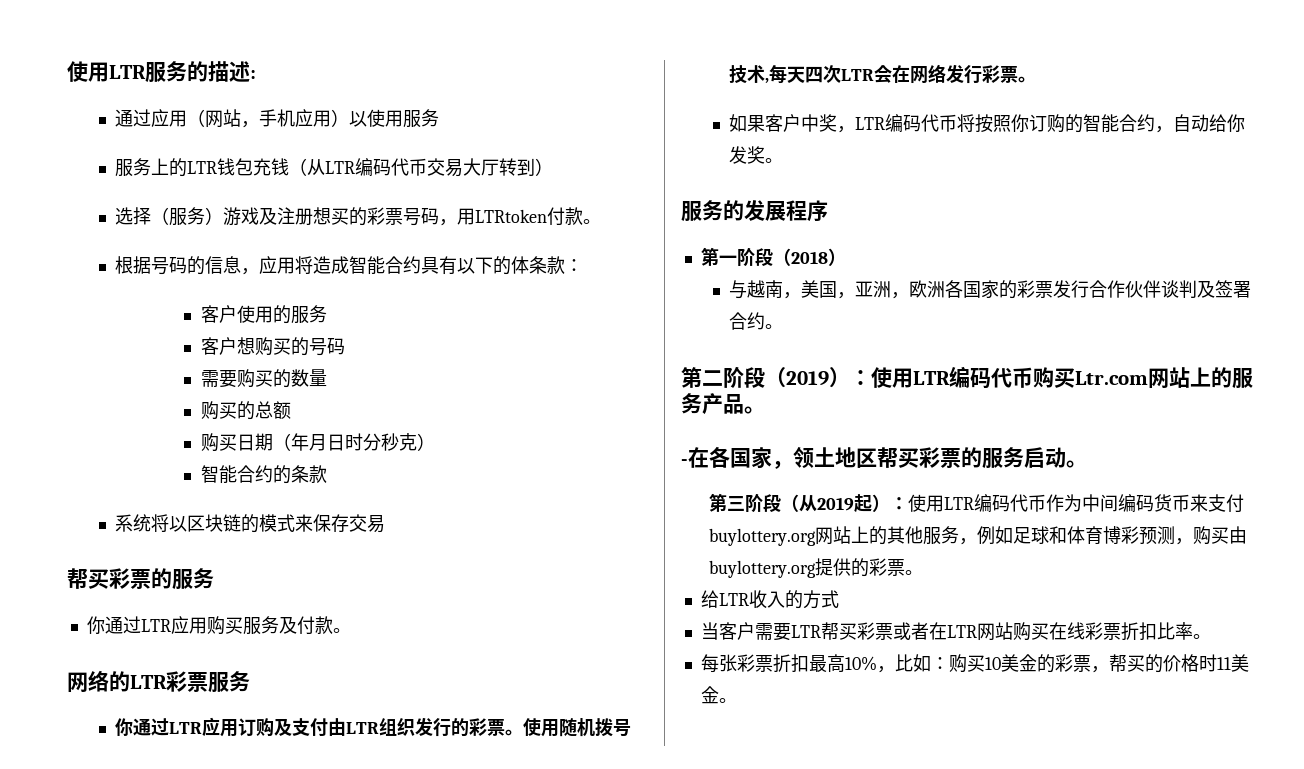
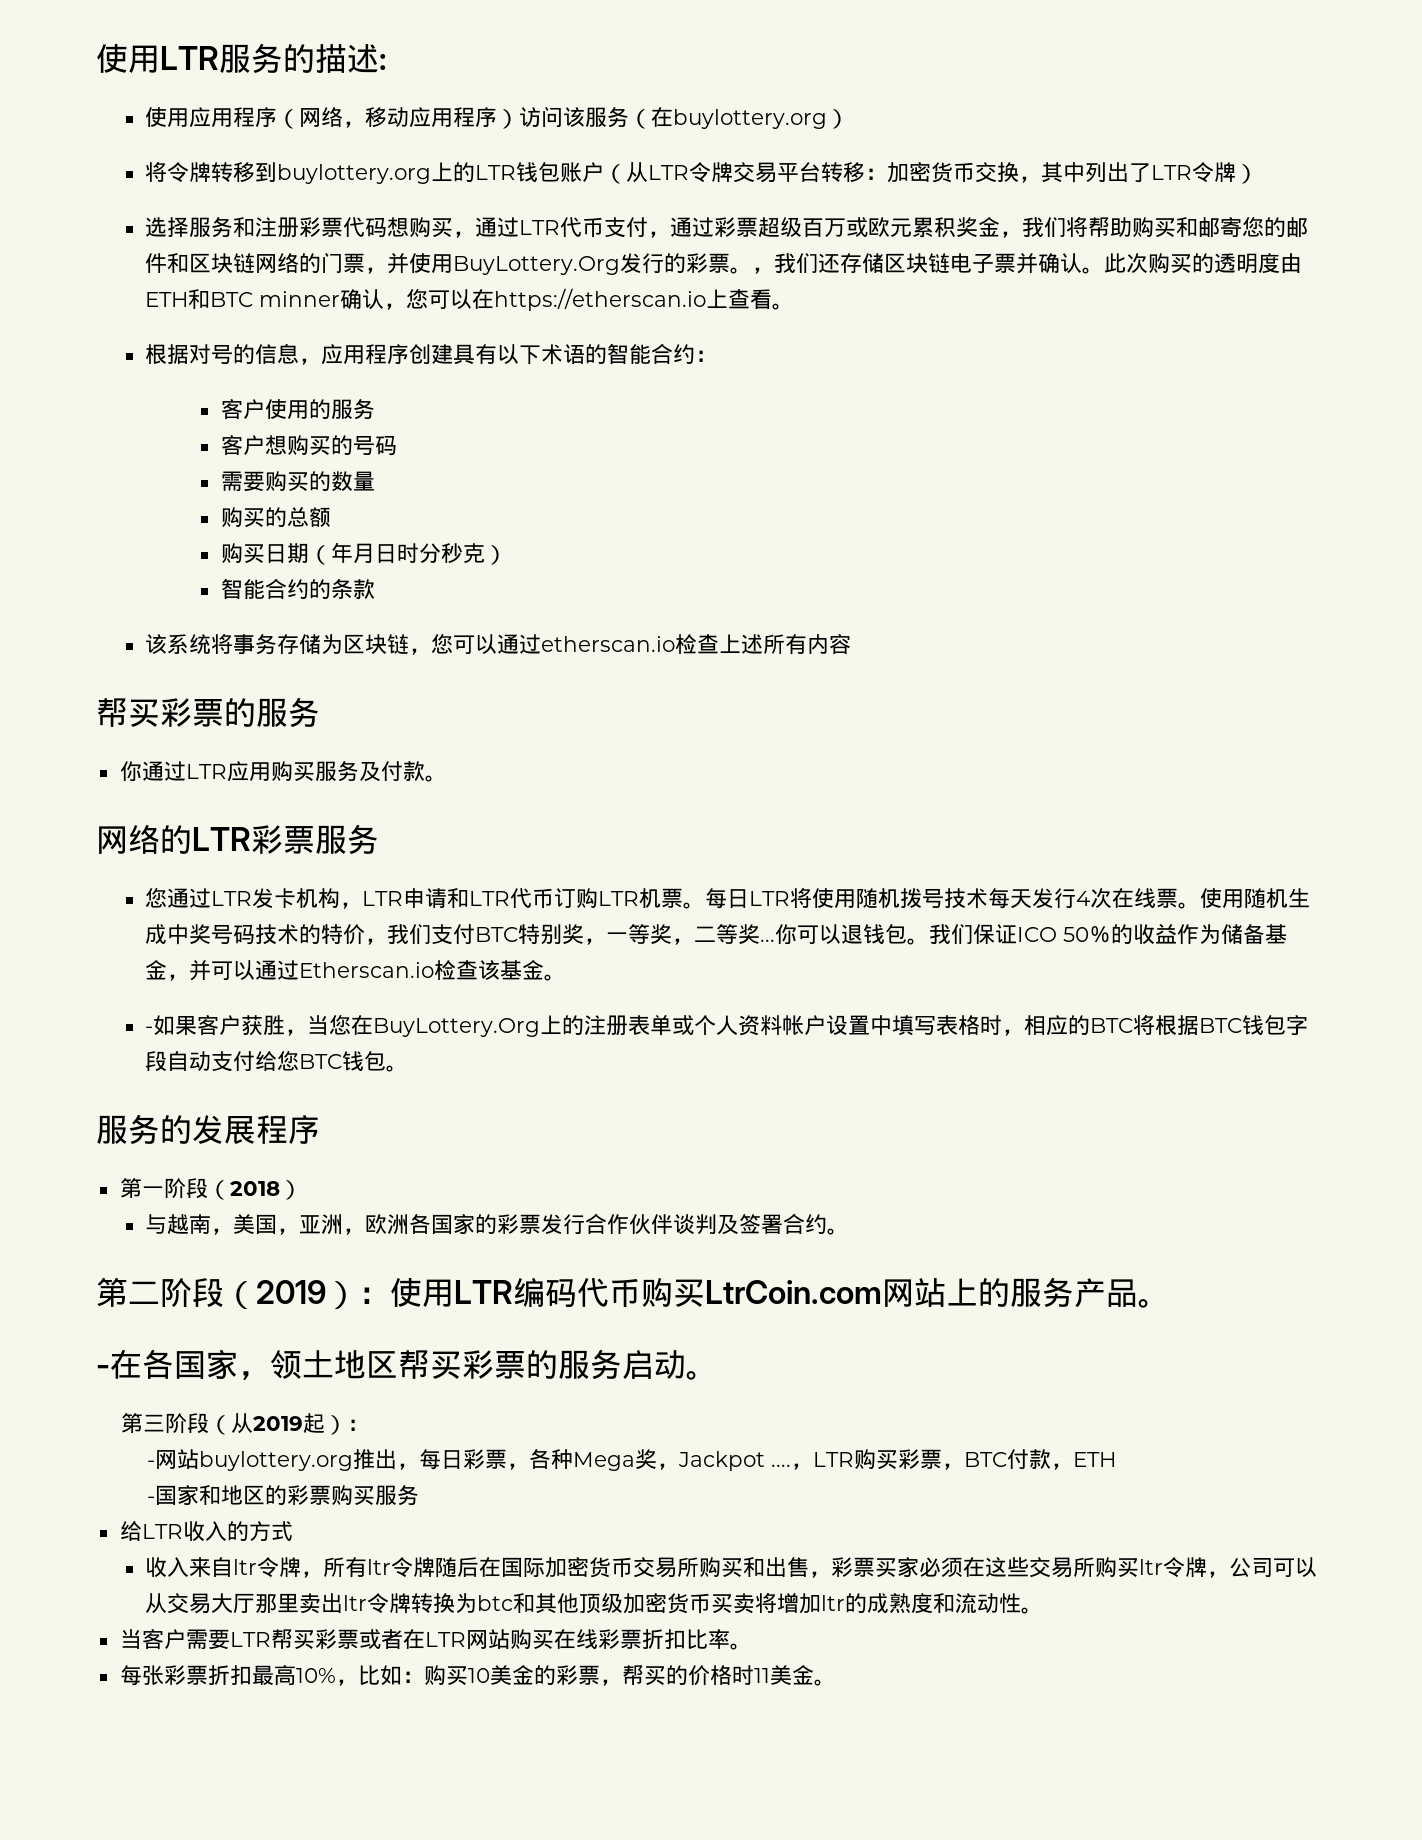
[115,109,440,128] [115,158,152,177] 通过应用（网站，手机应用）以使用服务 // 服务 -> [144,106,849,129] [144,161,431,184] 使用应用程序（网络，移动应用程序）访问该服务（在buylottery.org） // 将令牌转移到buylottery.org
[253,158,290,176] 充钱 -> [559,162,604,183] 账户
[355,158,554,177] [115,207,584,226] 编码代币交易大厅转到） // 选择（服务）游戏及注册想买的彩票号码，用LTRtoken付款 -> [688,162,1258,184] [144,216,1308,238] [144,252,1302,275] [144,288,772,311] 令牌交易平台转移：加密货币交换，其中列出了LTR令牌） // 选择服务和注册彩票代码想购买，通过LTR代币支付，通过彩票超级百万或欧元累积奖金，我们将帮助购买和邮寄您的邮件和区块链网络的门票，并使用BuyLottery.Org发行的彩票。，我们还存储区块链电子票并确认。此次购买的透明度由ETH和BTC minner确认，您可以在https://etherscan.io上查看
[151,257,188,275] 号码 -> [188,344,233,364] 对号
[295,256,566,275] 将造成智能合约具有以下的体条款 -> [364,343,695,365] 程序创建具有以下术语的智能合约
[115,514,386,533] 系统将以区块链的模式来保存交易 -> [144,633,851,655] 该系统将事务存储为区块链，您可以通过etherscan.io检查上述所有内容
[115,717,632,737] [729,64,1037,84] [729,114,1246,133] [729,146,766,164] 你通过LTR应用订购及支付由LTR组织发行的彩票。使用随机拨号技术,每天四次LTR会在网络发行彩票。 // 如果客户中奖，LTR编码代币将按照你订购的智能合约，自动给你发奖 -> [144,887,1310,909] [144,923,1287,945] [144,960,566,981] [144,1014,1308,1037] [144,1050,386,1072] 您通过LTR发卡机构，LTR申请和LTR代币订购LTR机票。每日LTR将使用随机拨号技术每天发行4次在线票。使用随机生成中奖号码技术的特价，我们支付BTC特别奖，一等奖，二等奖...你可以退钱包。我们保证ICO 50％的收益作为储备基金，并可以通过Etherscan.io检查该基金。 // -如果客户获胜，当您在BuyLottery.Org上的注册表单或个人资料帐户设置中填写表格时，相应的BTC将根据BTC钱包字段自动支付给您BTC钱包
[1075,371,1148,385] Ltr.com -> [705,1280,882,1304] LtrCoin.com
[908,494,1245,513] [709,526,1248,546] [709,558,924,578] [700,590,839,609] 使用LTR编码代币作为中间编码货币来支付buylottery.org网站上的其他服务，例如足球和体育博彩预测，购买由buylottery.org提供的彩票。 // 给LTR收入的方式 -> [146,1449,1116,1471] [146,1485,419,1506] [119,1521,293,1542] [144,1557,1317,1578] [144,1592,1043,1614] // -网站buylottery.org推出，每日彩票，各种Mega奖，Jackpot ....，LTR购买彩票，BTC付款，ETH // -国家和地区的彩票购买服务 // 给LTR收入的方式 // 收入来自ltr令牌，所有ltr令牌随后在国际加密货币交易所购买和出售，彩票买家必须在这些交易所购买ltr令牌，公司可以从交易大厅那里卖出ltr令牌转换为btc和其他顶级加密货币买卖将增加ltr的成熟度和流动性。

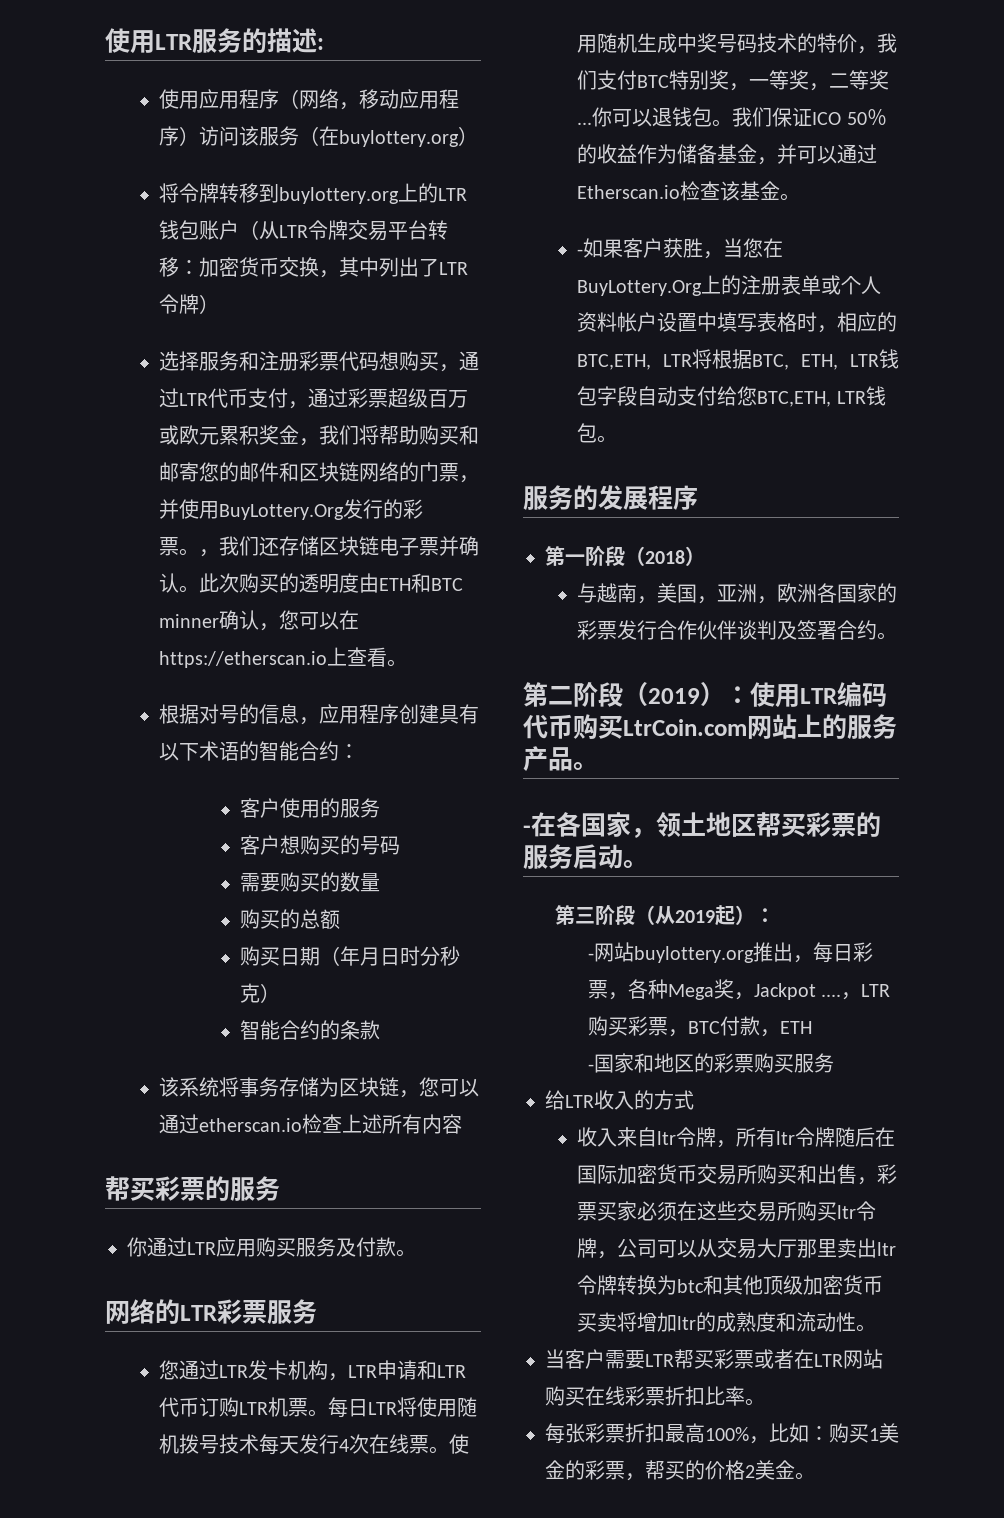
[1089,1014,1242,1035] BTC将根据BTC -> [577,349,879,370] BTC,ETH, LTR将根据BTC, ETH, LTR
[298,1054,342,1069] BTC -> [757,391,866,407] BTC,ETH, LTR
[295,1668,336,1683] 10% -> [705,1427,749,1441] 100%
[467,1668,490,1683] 10 -> [869,1428,879,1441] 1
[731,1665,770,1685] 时11 -> [745,1465,755,1478] 2

